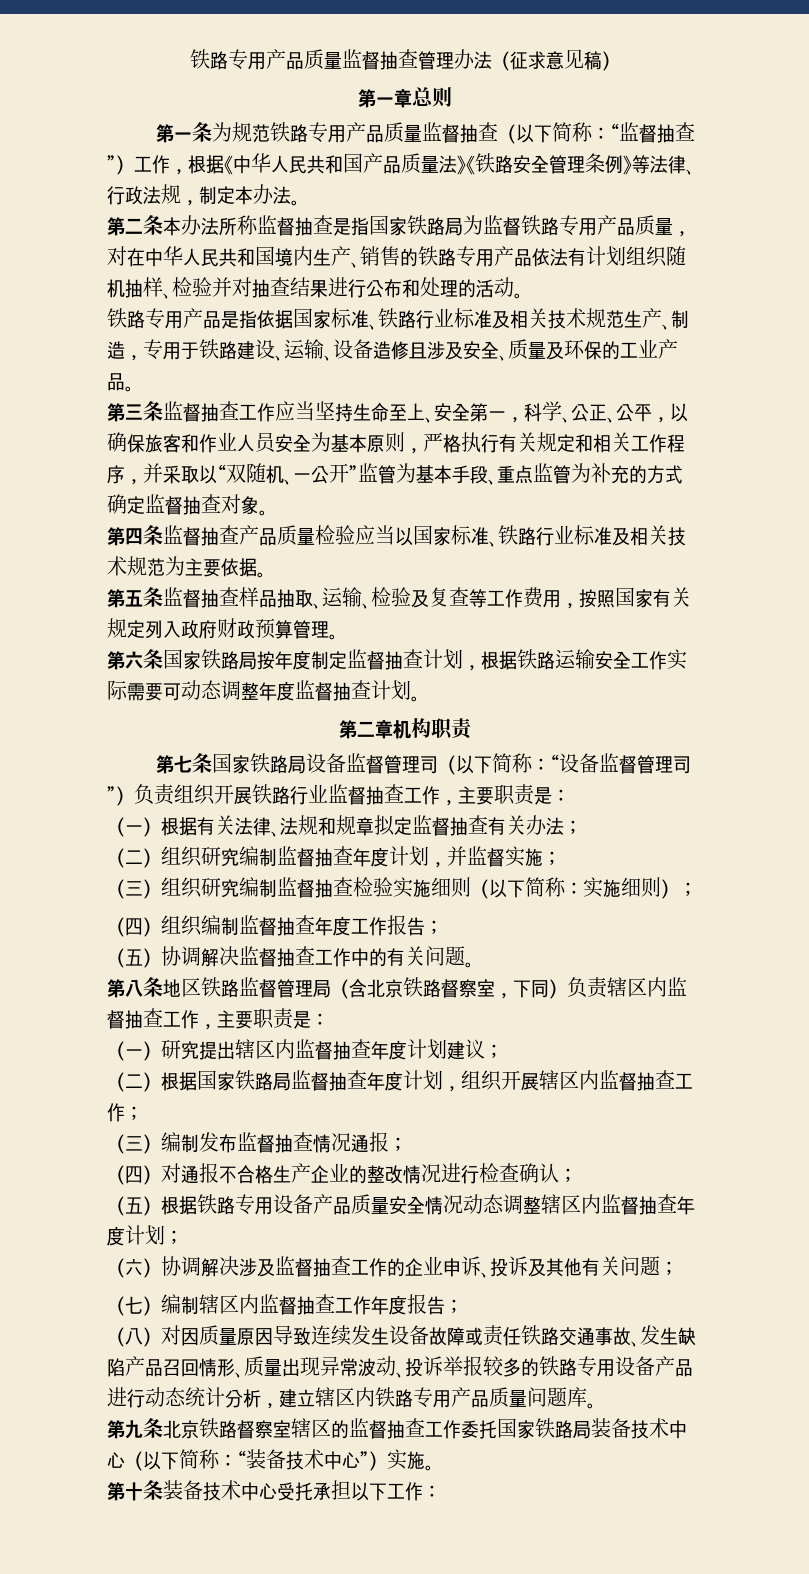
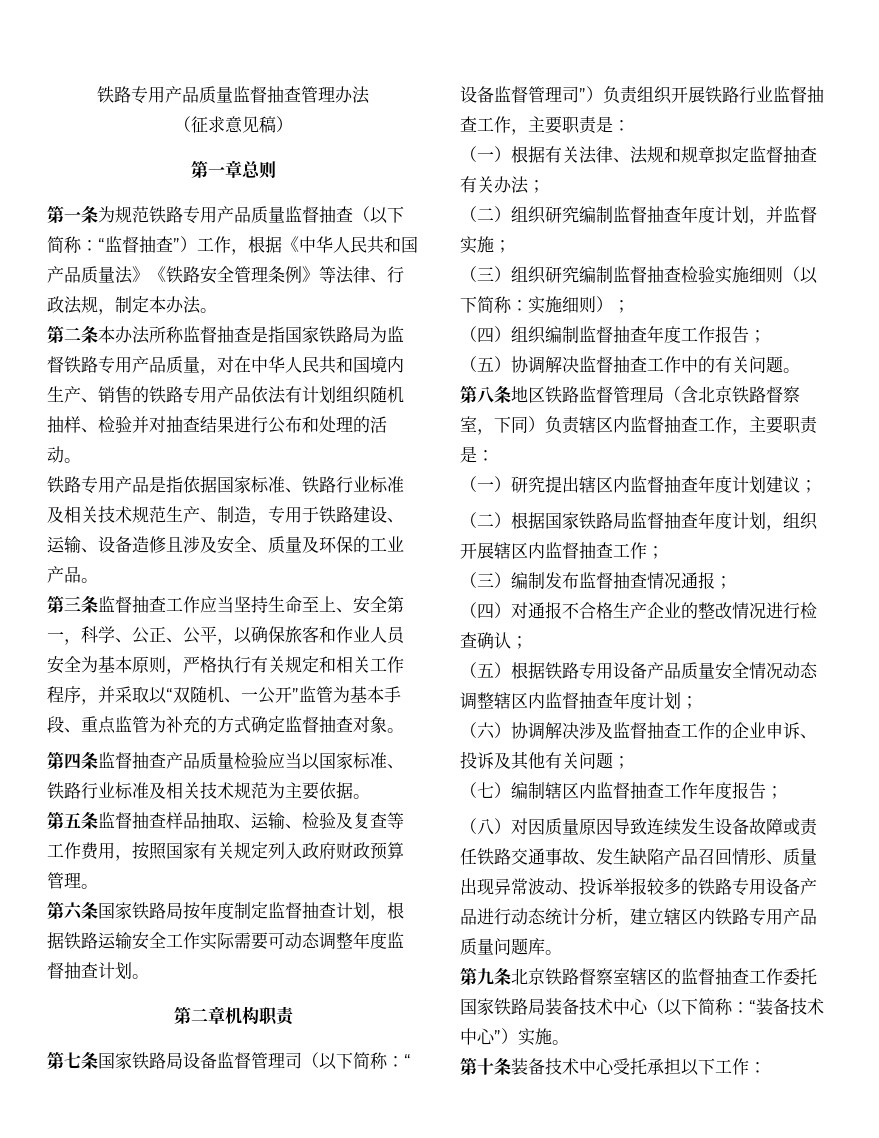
(492, 60) none -> (370, 95) //

